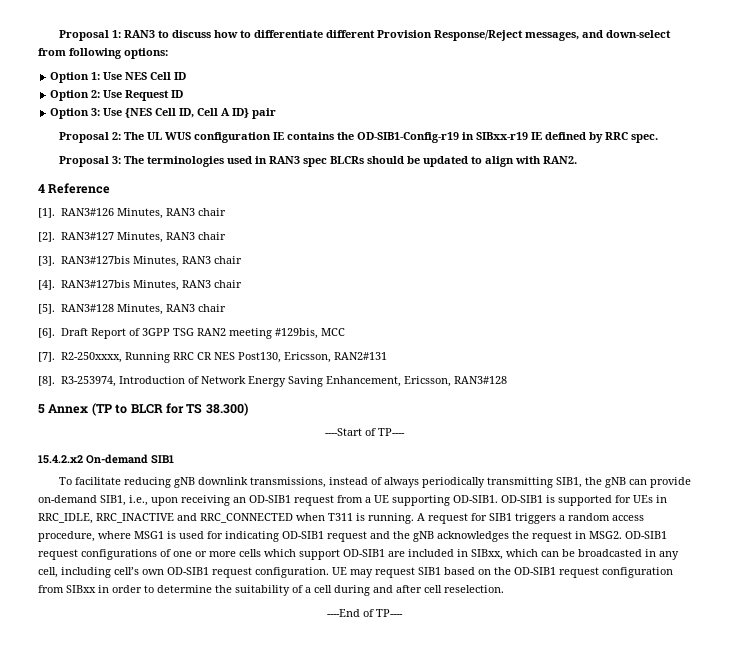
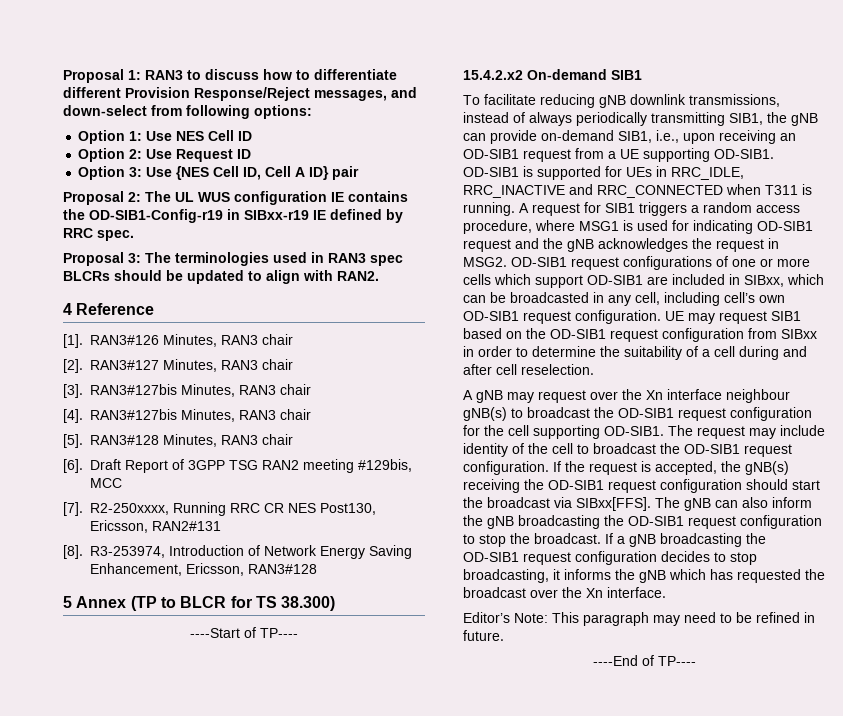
(504, 589) none -> [463,389,790,403] [463,407,812,421] [463,425,825,439] [463,443,792,457] [463,461,789,475] [463,479,820,493] [463,497,812,511] [463,515,822,529] [463,533,766,547] [463,551,757,565] [463,569,825,583] [463,587,666,598] [463,612,815,626] [463,630,504,641] // A gNB may request over the Xn interface neighbour gNB(s) to broadcast the OD-SIB1 request configuration for the cell supporting OD-SIB1. The request may include identity of the cell to broadcast the OD-SIB1 request configuration. If the request is accepted, the gNB(s) receiving the OD-SIB1 request configuration should start the broadcast via SIBxx[FFS]. The gNB can also inform the gNB broadcasting the OD-SIB1 request configuration to stop the broadcast. If a gNB broadcasting the OD-SIB1 request configuration decides to stop broadcasting, it informs the gNB which has requested the broadcast over the Xn interface. // Editor’s Note: This paragraph may need to be refined in future.

